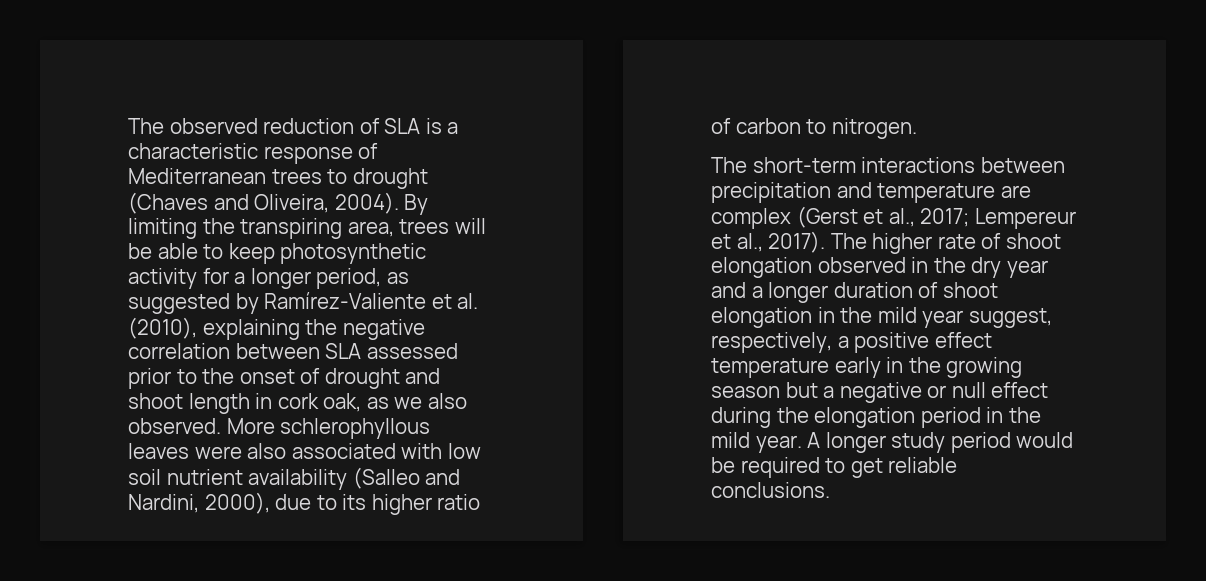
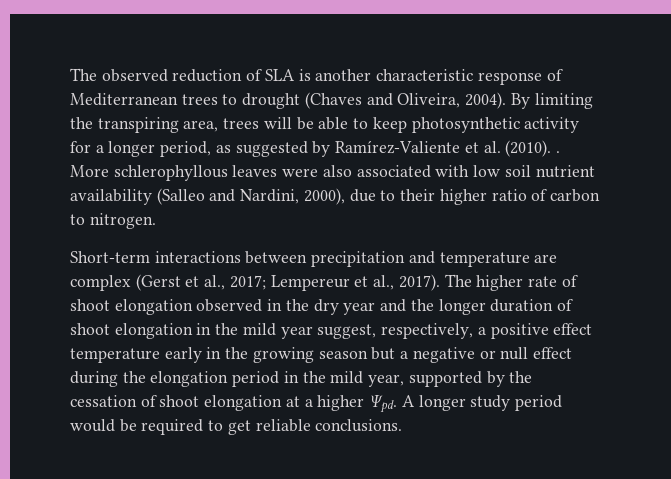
[447,122,459,134] a -> [315,69,372,81] another
[128,317,425,340] [128,343,458,359] [128,368,441,389] [128,393,467,414] [128,418,221,434] (2010), explaining the negative correlation between SLA assessed prior to the onset of drought and shoot length in cork oak, as we also observed. -> [505,140,560,157] (2010). .
[342,494,367,510] its -> [400,189,436,201] their
[711,157,856,173] The short-term -> [70,251,150,263] Short-term
[751,286,763,298] a -> [410,299,434,311] the
[755,435,802,453] year. -> [368,371,533,387] [70,395,398,413] year, supported by the cessation of shoot elongation at a higher Ψpd.

